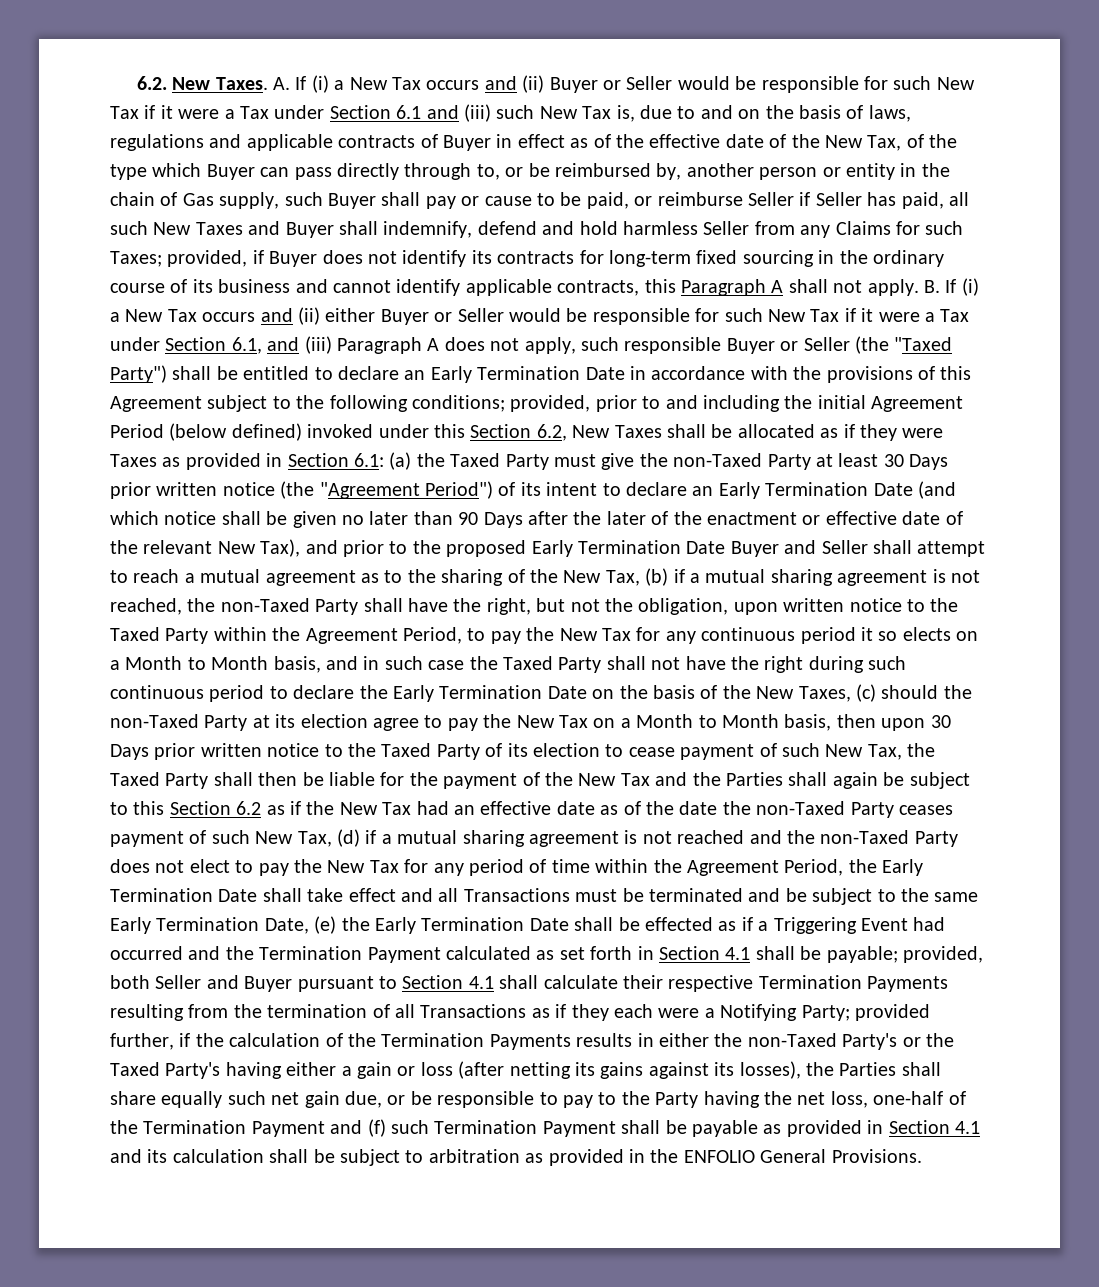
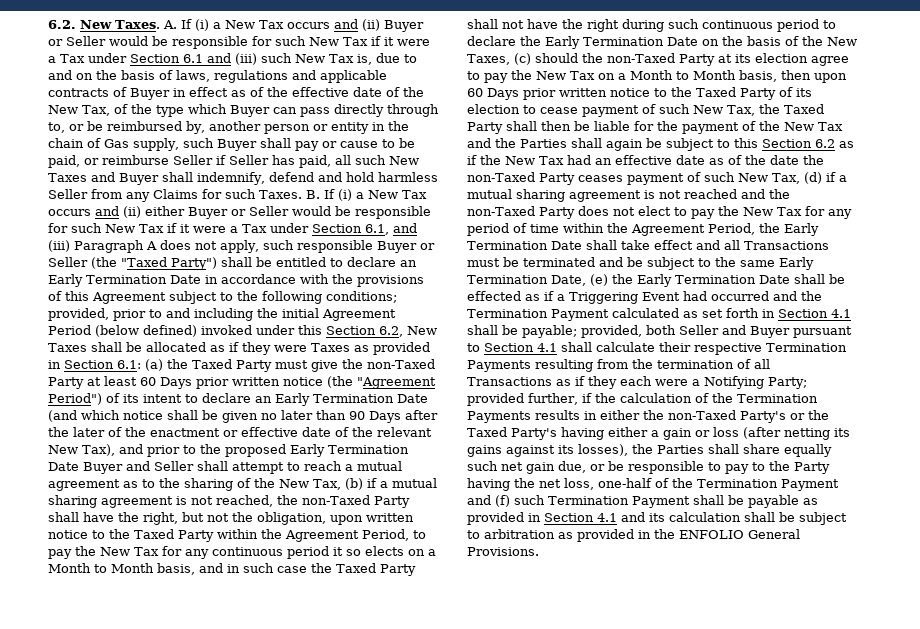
[110,250,944,267] [110,279,919,296] Taxes; provided, if Buyer does not identify its contracts for long-term fixed sourcing in the ordinary course of its business and cannot identify applicable contracts, this Paragraph A shall not apply. -> [259,190,302,199] Taxes.
[883,454,904,467] 30 -> [140,377,156,386] 60
[930,715,951,728] 30 -> [467,88,483,97] 60

